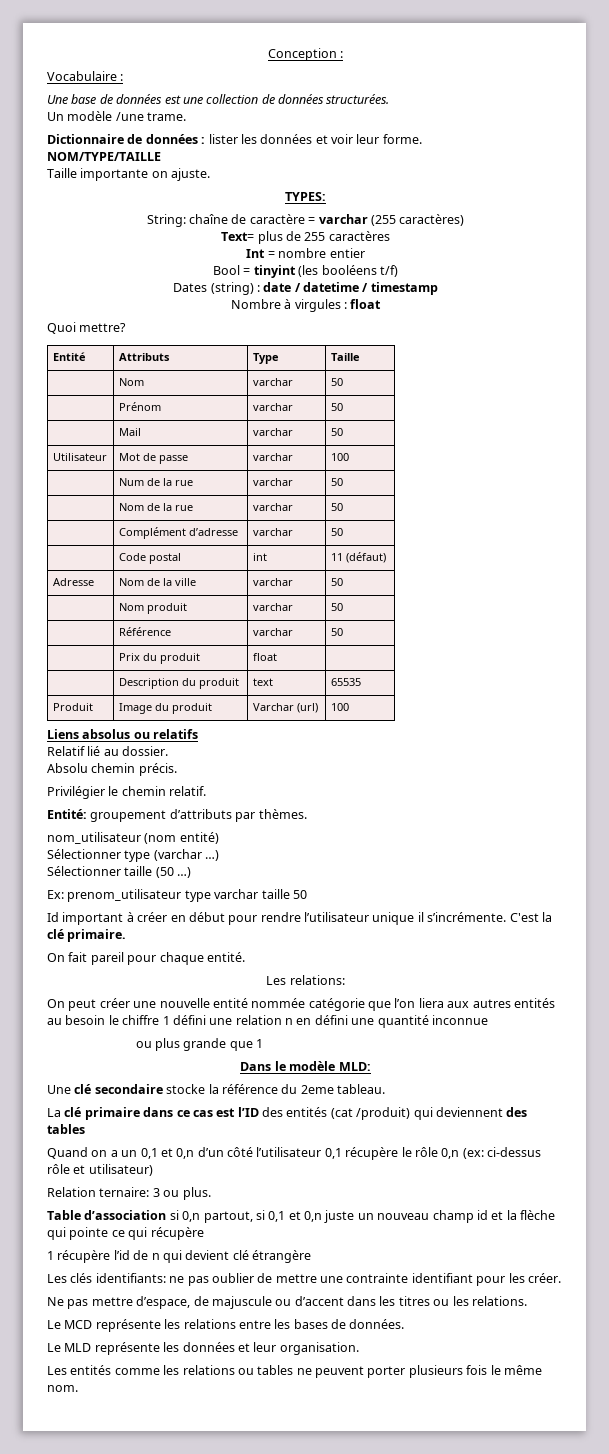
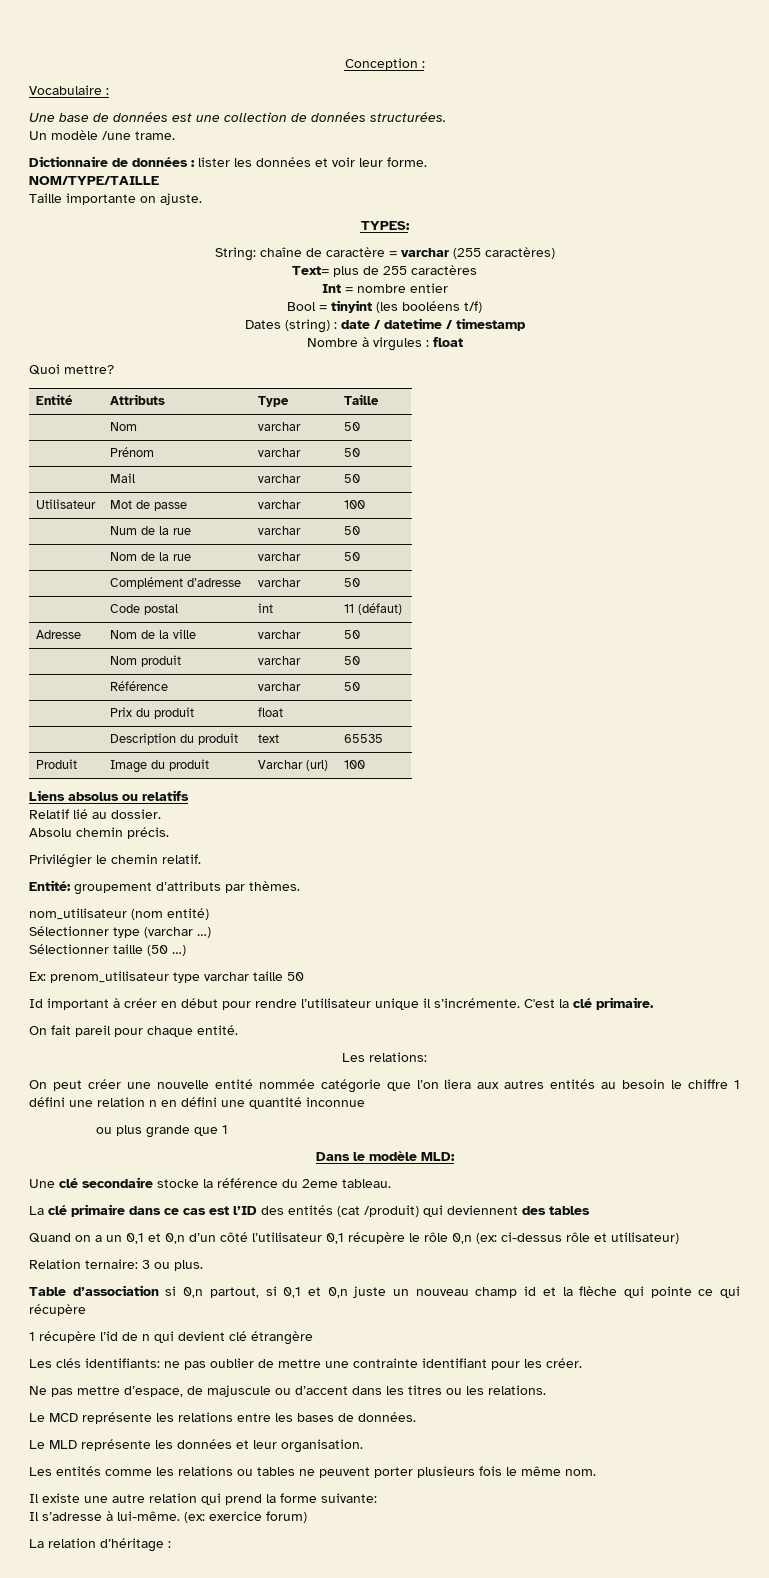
(78, 1388) none -> [29,1493,377,1505] [29,1511,307,1523] [29,1538,171,1552] // Il existe une autre relation qui prend la forme suivante: // Il s’adresse à lui-même. (ex: exercice forum) // La relation d’héritage :

